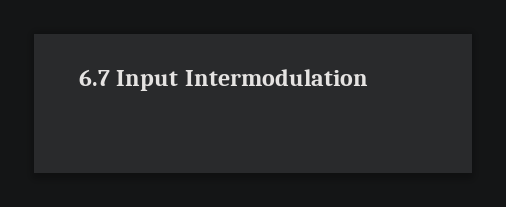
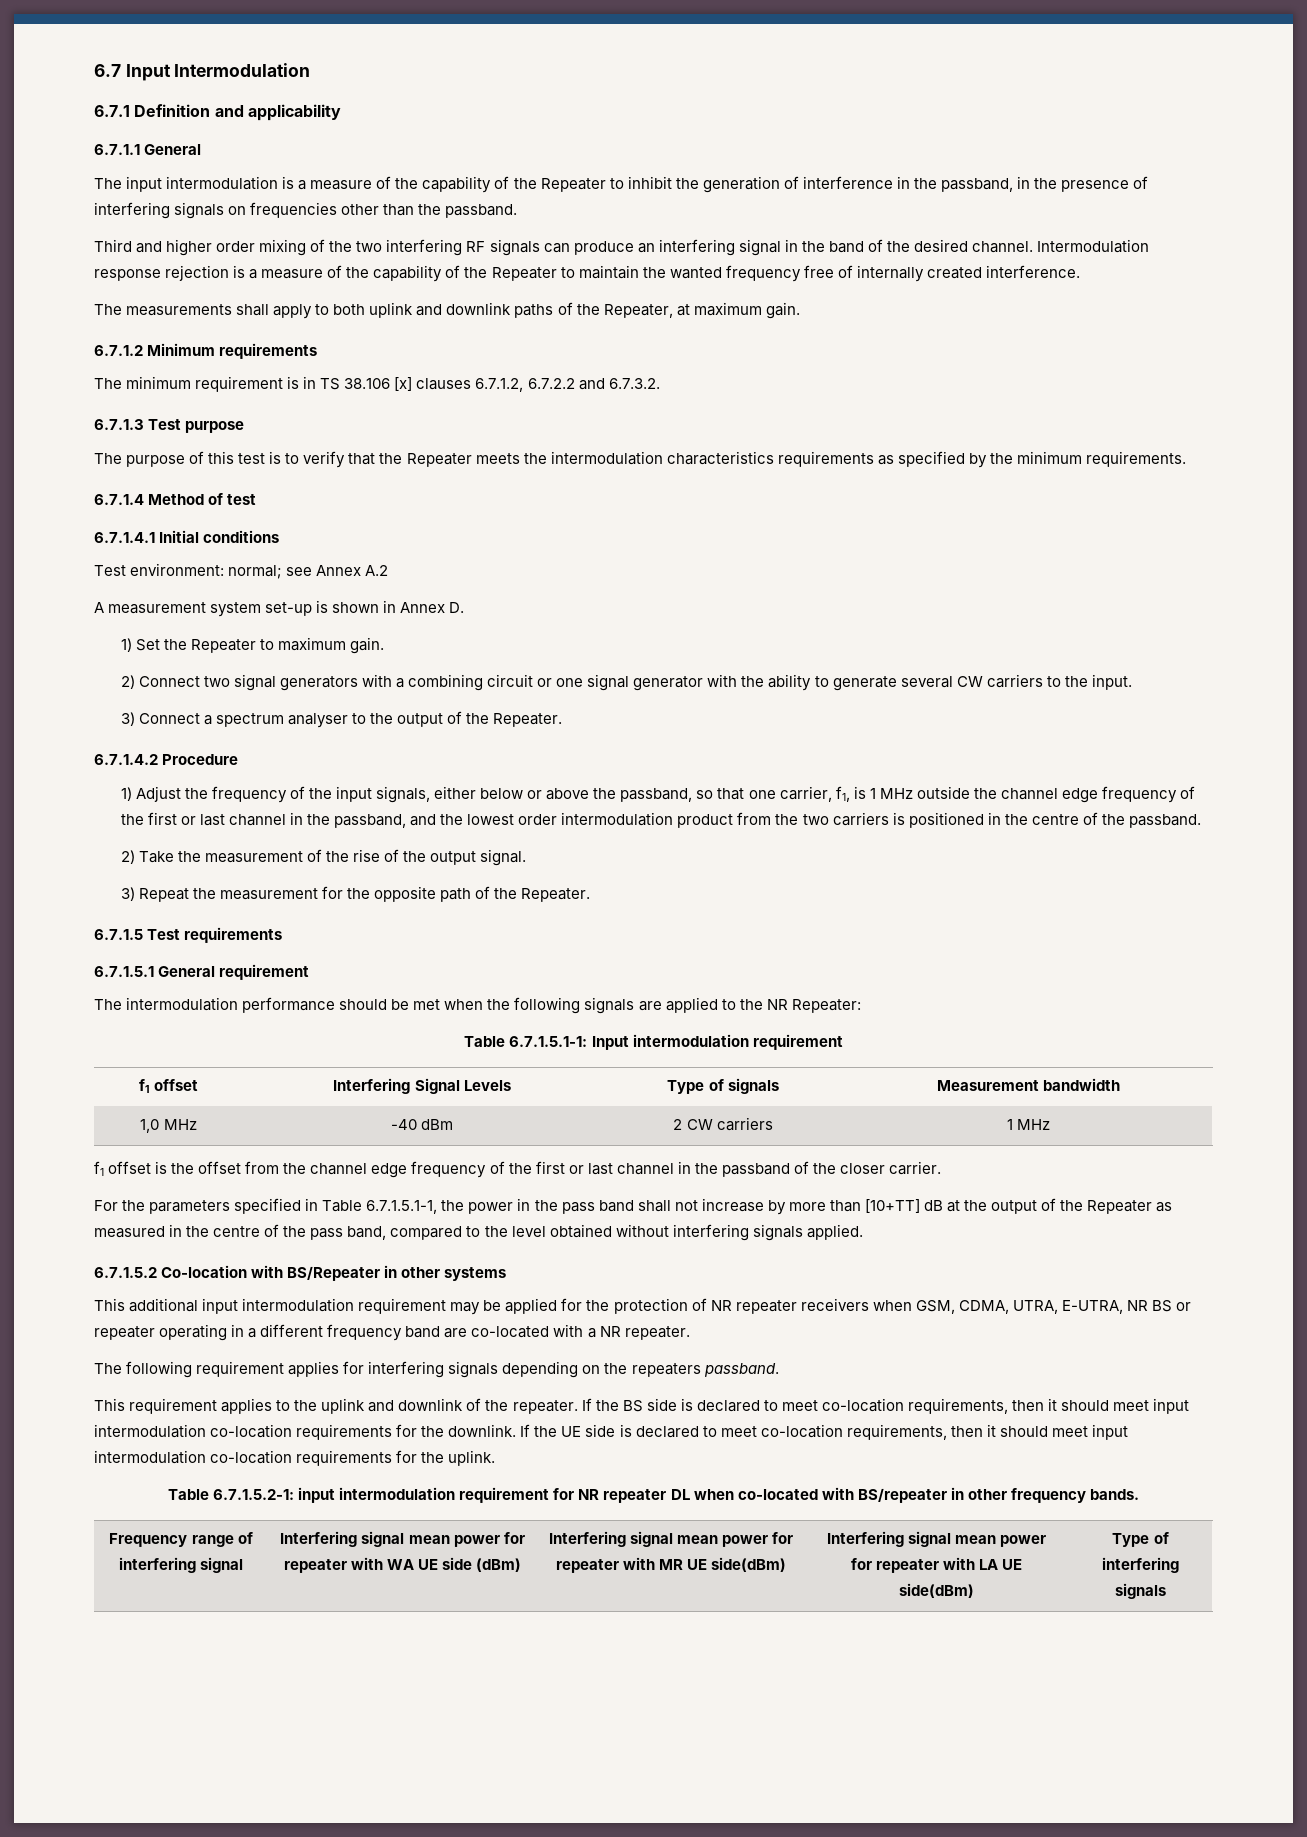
(368, 77) none -> [94,104,341,121] [94,144,202,155] [94,176,1149,193] [94,202,518,219] [94,239,1150,256] [94,265,1080,282] [94,302,800,319] [94,343,318,359] [94,376,660,392] [94,419,245,433] [94,451,1187,468] [94,493,257,505] [94,530,280,543] [94,563,389,579] [94,600,465,617] [120,637,385,654] [120,674,1132,691] [120,711,563,728] [94,754,239,765] [120,786,1196,803] [120,812,1201,828] [120,849,527,866] [120,886,591,902] [94,927,283,943] [94,964,310,980] [94,997,861,1014] [464,1034,843,1050] [138,1079,199,1093] [333,1078,511,1094] [667,1078,779,1094] [936,1078,1121,1091] [140,1119,197,1133] [390,1119,454,1130] [673,1117,773,1131] [1006,1119,1051,1130] [94,1161,942,1178] [94,1198,1173,1215] [94,1224,863,1241] [94,1265,507,1281] [94,1298,1192,1315] [94,1324,690,1341] [94,1361,779,1378] [94,1398,1190,1414] [94,1424,1128,1440] [94,1450,496,1466] [168,1487,1139,1503] [109,1532,253,1547] [118,1557,244,1573] [280,1531,525,1547] [283,1557,522,1573] [548,1531,794,1547] [555,1557,787,1573] [826,1531,1047,1547] [850,1557,1023,1573] [899,1583,974,1598] [1112,1532,1169,1547] [1102,1557,1179,1573] [1115,1583,1166,1599] // 6.7.1 Definition and applicability // 6.7.1.1 General // The input intermodulation is a measure of the capability of the Repeater to inhibit the generation of interference in the passband, in the presence of interfering signals on frequencies other than the passband. // Third and higher order mixing of the two interfering RF signals can produce an interfering signal in the band of the desired channel. Intermodulation response rejection is a measure of the capability of the Repeater to maintain the wanted frequency free of internally created interference. // The measurements shall apply to both uplink and downlink paths of the Repeater, at maximum gain. // 6.7.1.2 Minimum requirements // The minimum requirement is in TS 38.106 [x] clauses 6.7.1.2, 6.7.2.2 and 6.7.3.2. // 6.7.1.3 Test purpose // The purpose of this test is to verify that the Repeater meets the intermodulation characteristics requirements as specified by the minimum requirements. // 6.7.1.4 Method of test // 6.7.1.4.1 Initial conditions // Test environment: normal; see Annex A.2 // A measurement system set-up is shown in Annex D. // 1) Set the Repeater to maximum gain. // 2) Connect two signal generators with a combining circuit or one signal generator with the ability to generate several CW carriers to the input. // 3) Connect a spectrum analyser to the output of the Repeater. // 6.7.1.4.2 Procedure // 1) Adjust the frequency of the input signals, either below or above the passband, so that one carrier, f1, is 1 MHz outside the channel edge frequency of the first or last channel in the passband, and the lowest order intermodulation product from the two carriers is positioned in the centre of the passband. // 2) Take the measurement of the rise of the output signal. // 3) Repeat the measurement for the opposite path of the Repeater. // 6.7.1.5 Test requirements // 6.7.1.5.1 General requirement // The intermodulation performance should be met when the following signals are applied to the NR Repeater: // Table 6.7.1.5.1-1: Input intermodulation requirement // f1 offset | Interfering Signal Levels | Type of signals | Measurement bandwidth // 1,0 MHz | -40 dBm | 2 CW carriers | 1 MHz // f1 offset is the offset from the channel edge frequency of the first or last channel in the passband of the closer carrier. // For the parameters specified in Table 6.7.1.5.1-1, the power in the pass band shall not increase by more than [10+TT] dB at the output of the Repeater as measured in the centre of the pass band, compared to the level obtained without interfering signals applied. // 6.7.1.5.2 Co-location with BS/Repeater in other systems // This additional input intermodulation requirement may be applied for the protection of NR repeater receivers when GSM, CDMA, UTRA, E-UTRA, NR BS or repeater operating in a different frequency band are co-located with a NR repeater. // The following requirement applies for interfering signals depending on the repeaters passband. // This requirement applies to the uplink and downlink of the repeater. If the BS side is declared to meet co-location requirements, then it should meet input intermodulation co-location requirements for the downlink. If the UE side is declared to meet co-location requirements, then it should meet input intermodulation co-location requirements for the uplink. // Table 6.7.1.5.2-1: input intermodulation requirement for NR repeater DL when co-located with BS/repeater in other frequency bands. // Frequency range of interfering signal | Interfering signal mean power for repeater with WA UE side (dBm) | Interfering signal mean power for repeater with MR UE side(dBm) | Interfering signal mean power for repeater with LA UE side(dBm) | Type of interfering signals

